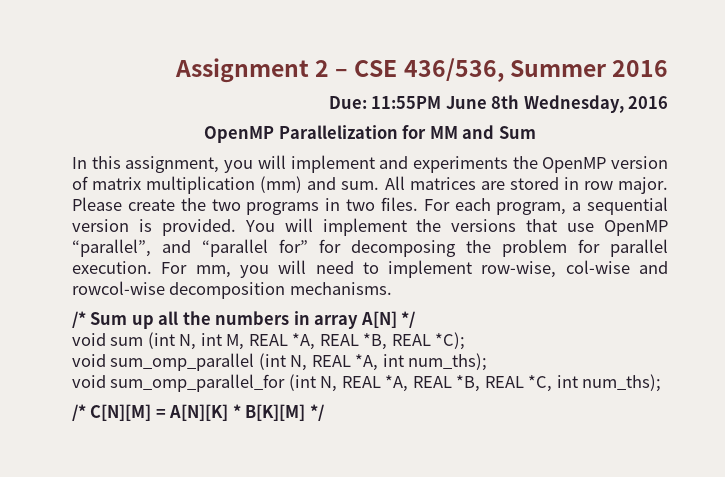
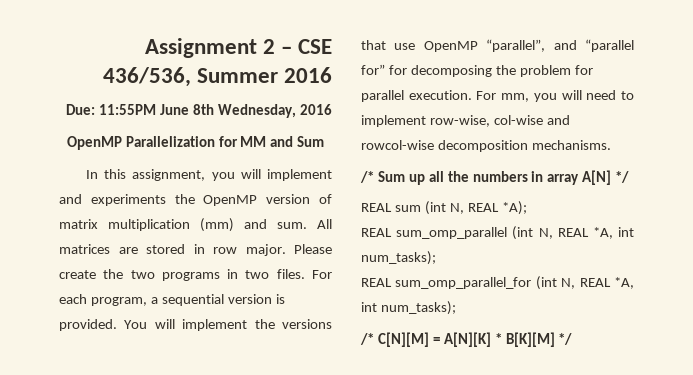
[72,333,106,346] void -> [361,203,392,212] REAL
[200,332,466,350] [72,354,106,367] int M, REAL *A, REAL *B, REAL *C); // void -> [467,201,527,215] [361,228,392,237] REAL *A); // REAL
[408,353,488,371] [72,375,106,388] num_ths); // void -> [361,251,436,265] [361,278,392,287] num_tasks); // REAL
[412,374,662,392] REAL *B, REAL *C, int num_ths); -> [361,301,456,315] int num_tasks);

